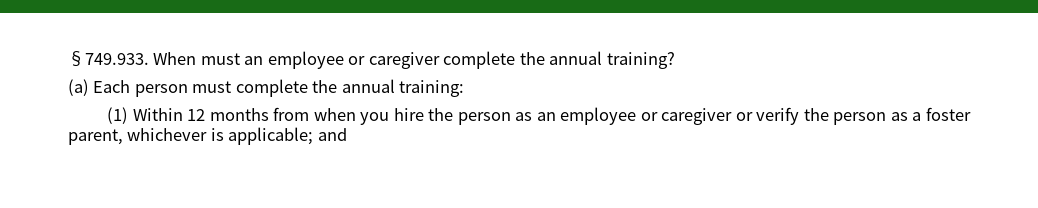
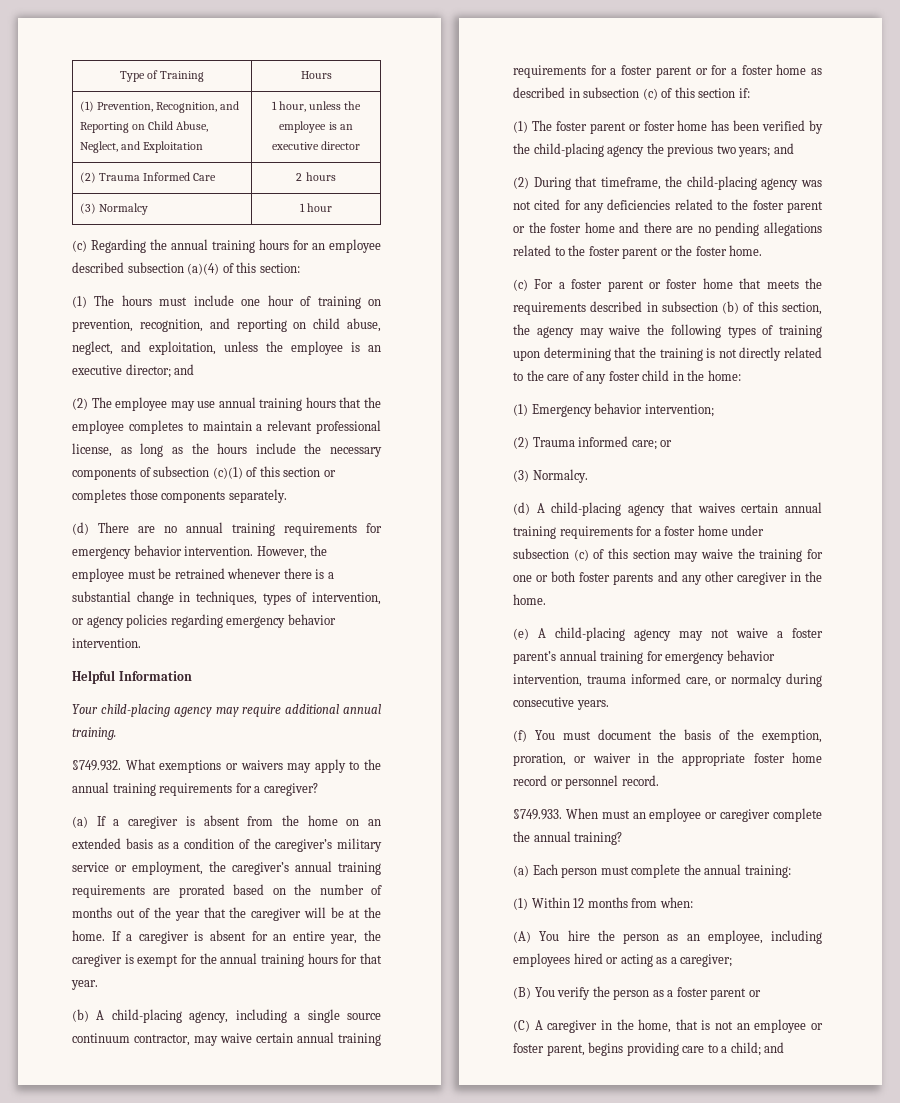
(68, 59) none -> [119,70,205,82] [300,71,332,79] [79,101,240,113] [79,121,209,133] [79,141,204,153] [271,101,362,112] [279,121,353,133] [271,141,361,150] [79,172,217,183] [296,172,336,181] [79,203,148,215] [299,203,333,212] [72,239,381,253] [72,262,300,275] [72,295,382,309] [72,318,381,332] [72,341,381,355] [72,364,195,378] [72,397,381,411] [72,420,381,434] [72,443,382,457] [72,466,336,480] [72,489,287,503] [72,522,382,536] [72,545,328,559] [72,568,334,582] [72,591,381,605] [72,614,336,628] [72,638,141,648] [72,670,192,684] [72,704,381,717] [72,727,116,740] [72,759,381,773] [72,782,318,796] [72,815,381,829] [72,838,382,852] [72,861,381,875] [72,884,383,898] [72,907,382,921] [72,930,381,944] [72,953,382,967] [71,980,98,990] [72,1009,381,1023] [72,1032,381,1046] [513,64,822,78] [513,87,750,100] [513,120,823,134] [513,143,794,157] [513,176,822,190] [513,199,823,213] [513,222,823,236] [513,245,763,259] [513,278,822,292] [513,301,822,315] [513,324,822,338] [513,347,822,361] [513,370,741,384] [513,403,714,417] [513,436,673,450] [513,469,588,483] [513,502,822,516] [513,525,765,539] [513,548,823,562] [513,571,822,585] [513,594,546,605] [513,627,823,641] [513,650,775,664] [513,673,822,687] [513,697,609,710] [513,729,822,743] [513,752,822,766] [513,775,659,789] Type of Training | Hours // (1) Prevention, Recognition, and Reporting on Child Abuse, Neglect, and Exploitation | 1 hour, unless the employee is an executive director // (2) Trauma Informed Care | 2 hours // (3) Normalcy | 1 hour // (c) Regarding the annual training hours for an employee described subsection (a)(4) of this section: // (1) The hours must include one hour of training on prevention, recognition, and reporting on child abuse, neglect, and exploitation, unless the employee is an executive director; and // (2) The employee may use annual training hours that the employee completes to maintain a relevant professional license, as long as the hours include the necessary components of subsection (c)(1) of this section or completes those components separately. // (d) There are no annual training requirements for emergency behavior intervention. However, the employee must be retrained whenever there is a substantial change in techniques, types of intervention, or agency policies regarding emergency behavior intervention. // Helpful Information // Your child-placing agency may require additional annual training. // §749.932. What exemptions or waivers may apply to the annual training requirements for a caregiver? // (a) If a caregiver is absent from the home on an extended basis as a condition of the caregiver’s military service or employment, the caregiver’s annual training requirements are prorated based on the number of months out of the year that the caregiver will be at the home. If a caregiver is absent for an entire year, the caregiver is exempt for the annual training hours for that year. // (b) A child-placing agency, including a single source continuum contractor, may waive certain annual training requirements for a foster parent or for a foster home as described in subsection (c) of this section if: // (1) The foster parent or foster home has been verified by the child-placing agency the previous two years; and // (2) During that timeframe, the child-placing agency was not cited for any deficiencies related to the foster parent or the foster home and there are no pending allegations related to the foster parent or the foster home. // (c) For a foster parent or foster home that meets the requirements described in subsection (b) of this section, the agency may waive the following types of training upon determining that the training is not directly related to the care of any foster child in the home: // (1) Emergency behavior intervention; // (2) Trauma informed care; or // (3) Normalcy. // (d) A child-placing agency that waives certain annual training requirements for a foster home under subsection (c) of this section may waive the training for one or both foster parents and any other caregiver in the home. // (e) A child-placing agency may not waive a foster parent’s annual training for emergency behavior intervention, trauma informed care, or normalcy during consecutive years. // (f) You must document the basis of the exemption, proration, or waiver in the appropriate foster home record or personnel record. //
[313,108,390,125] when you -> [659,897,693,908] [513,931,560,943] when: // (A) You
[560,107,753,125] employee or caregiver or -> [707,930,822,944] [513,953,733,967] [513,987,555,999] employee, including employees hired or acting as a caregiver; // (B) You
[68,127,314,145] parent, whichever is applicable; -> [710,988,761,1000] [513,1019,823,1033] [513,1042,761,1056] parent or // (C) A caregiver in the home, that is not an employee or foster parent, begins providing care to a child;

